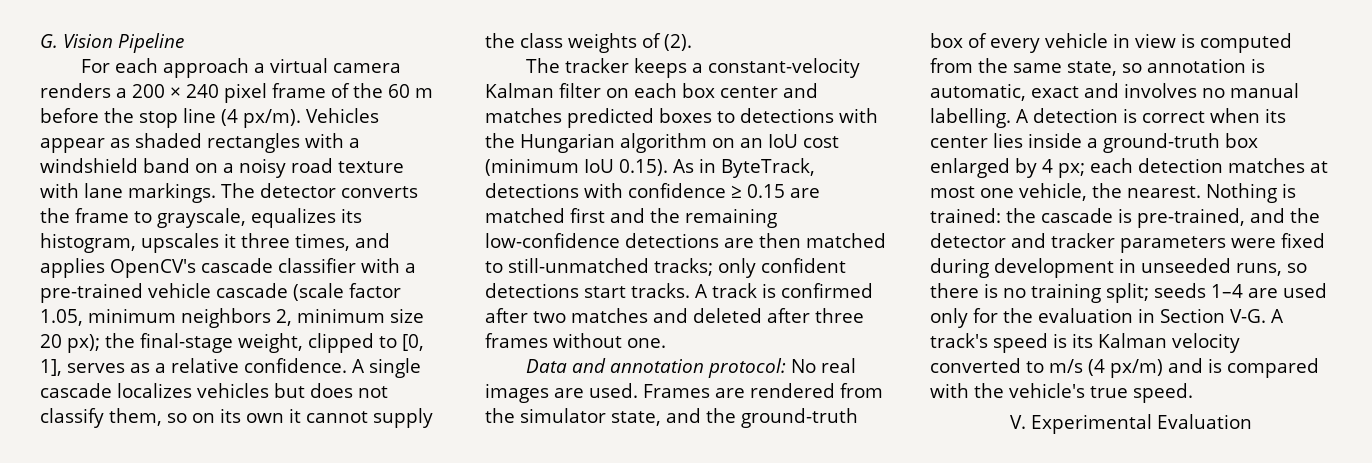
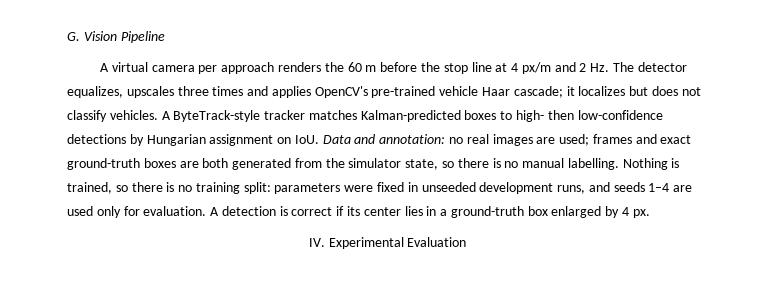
[81,58,402,78] [40,83,350,103] For each approach a virtual camera renders a 200 × 240 pixel frame of -> [100,62,322,74] A virtual camera per approach renders
[221,108,379,128] [40,133,360,153] [40,158,404,178] [40,183,418,203] [40,208,362,228] [40,233,390,253] [40,258,416,278] [40,283,401,303] [40,308,424,328] [40,333,424,353] [40,358,421,378] [40,383,388,398] [40,408,433,428] [485,33,692,53] [526,58,861,78] [485,83,818,98] [485,108,878,128] [485,133,839,153] [485,158,815,178] [485,183,820,198] [485,208,777,228] [485,233,886,248] [485,258,846,278] [485,283,873,298] [485,308,864,323] [485,333,666,348] [526,358,857,378] [485,383,883,403] [485,408,858,428] [930,33,1292,53] [930,58,1265,76] [930,83,1299,101] [930,108,1011,128] (4 px/m). Vehicles appear as shaded rectangles with a windshield band on a noisy road texture with lane markings. The detector converts the frame to grayscale, equalizes its histogram, upscales it three times, and applies OpenCV's cascade classifier with a pre-trained vehicle cascade (scale factor 1.05, minimum neighbors 2, minimum size 20 px); the final-stage weight, clipped to [0, 1], serves as a relative confidence. A single cascade localizes vehicles but does not classify them, so on its own it cannot supply the class weights of (2). // The tracker keeps a constant-velocity Kalman filter on each box center and matches predicted boxes to detections with the Hungarian algorithm on an IoU cost (minimum IoU 0.15). As in ByteTrack, detections with confidence ≥ 0.15 are matched first and the remaining low-confidence detections are then matched to still-unmatched tracks; only confident detections start tracks. A track is confirmed after two matches and deleted after three frames without one. // Data and annotation protocol: No real images are used. Frames are rendered from the simulator state, and the ground-truth box of every vehicle in view is computed from the same state, so annotation is automatic, exact and involves no manual labelling. -> [495,62,687,74] [67,86,701,98] [67,110,663,122] [67,134,692,146] [67,158,680,170] [67,182,693,194] [67,206,207,218] at 4 px/m and 2 Hz. The detector equalizes, upscales three times and applies OpenCV's pre-trained vehicle Haar cascade; it localizes but does not classify vehicles. A ByteTrack-style tracker matches Kalman-predicted boxes to high- then low-confidence detections by Hungarian assignment on IoU. Data and annotation: no real images are used; frames and exact ground-truth boxes are both generated from the simulator state, so there is no manual labelling. Nothing is trained, so there is no training split: parameters were fixed in unseeded development runs, and seeds 1–4 are used only for evaluation.
[1210,108,1260,123] when -> [336,206,345,216] if
[1028,133,1082,148] inside -> [426,206,437,216] in
[1058,158,1328,178] [930,183,1296,203] [930,208,1320,228] [930,233,1325,253] [930,258,1307,278] [930,283,1327,303] [930,308,1284,328] [930,333,1240,353] [930,358,1319,378] [930,383,1193,403] [1010,415,1027,429] px; each detection matches at most one vehicle, the nearest. Nothing is trained: the cascade is pre-trained, and the detector and tracker parameters were fixed during development in unseeded runs, so there is no training split; seeds 1–4 are used only for the evaluation in Section V-G. A track's speed is its Kalman velocity converted to m/s (4 px/m) and is compared with the vehicle's true speed. // V. -> [632,209,650,218] [308,238,325,247] px. // IV.

